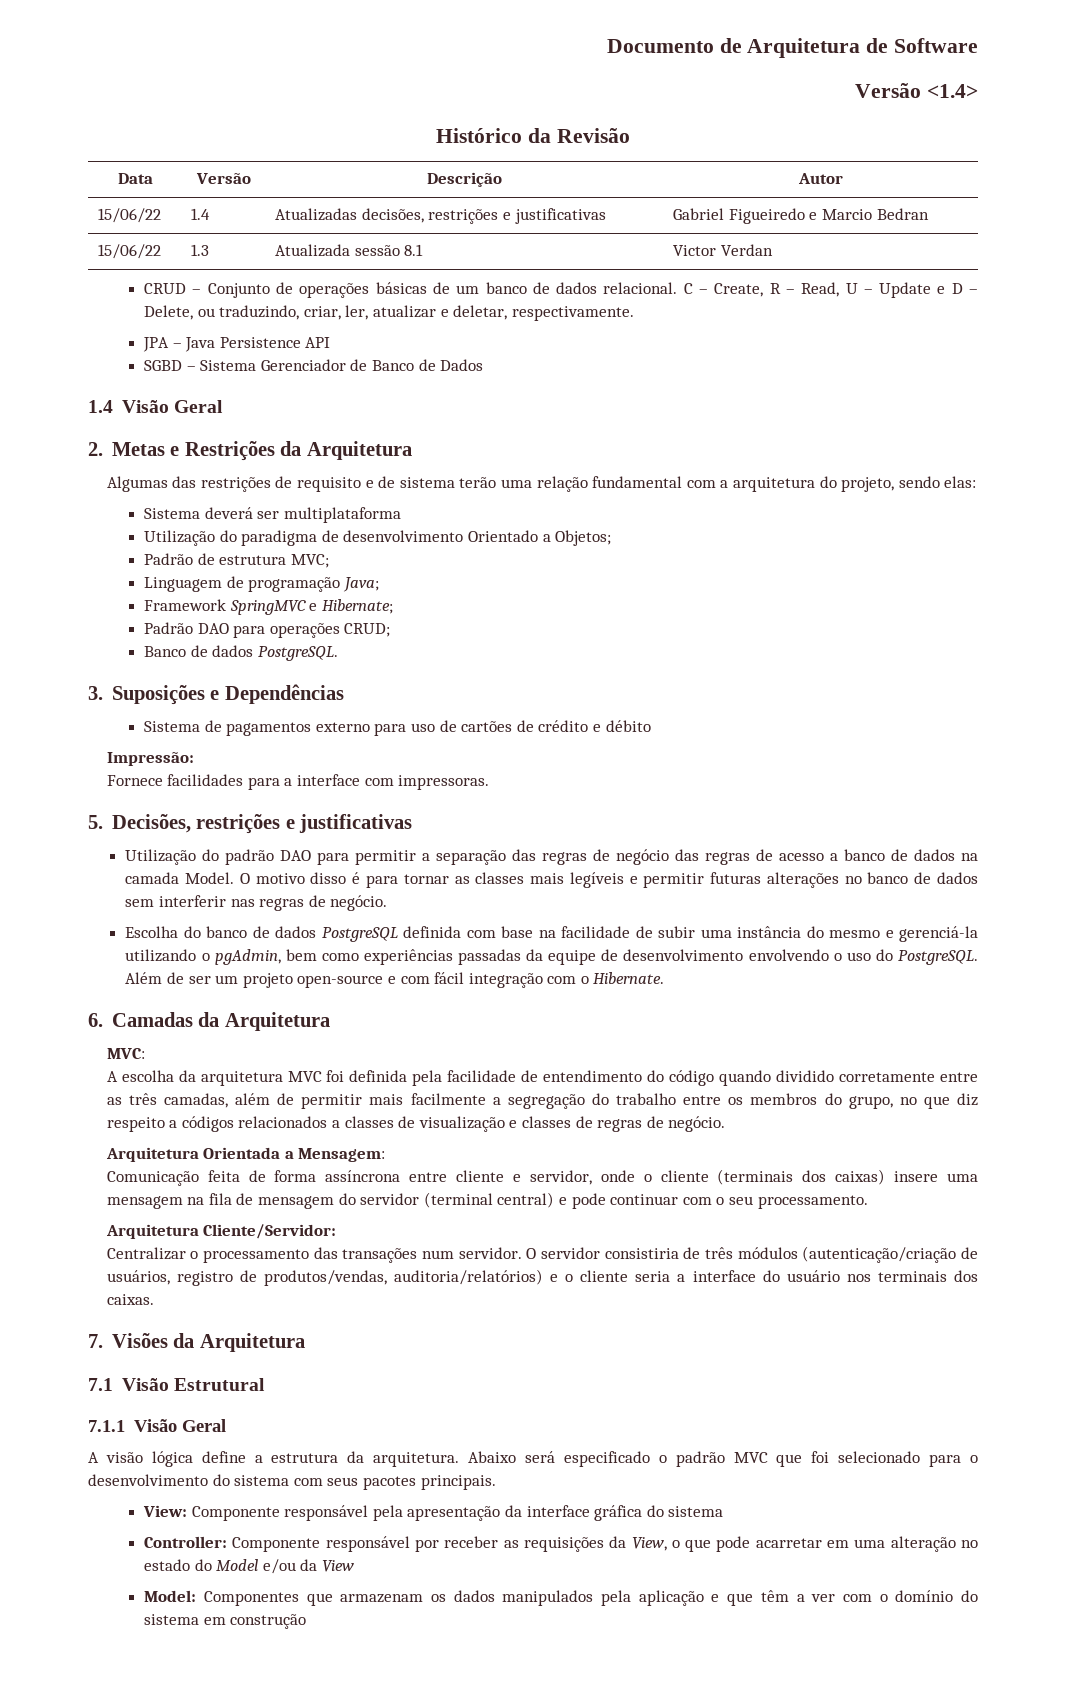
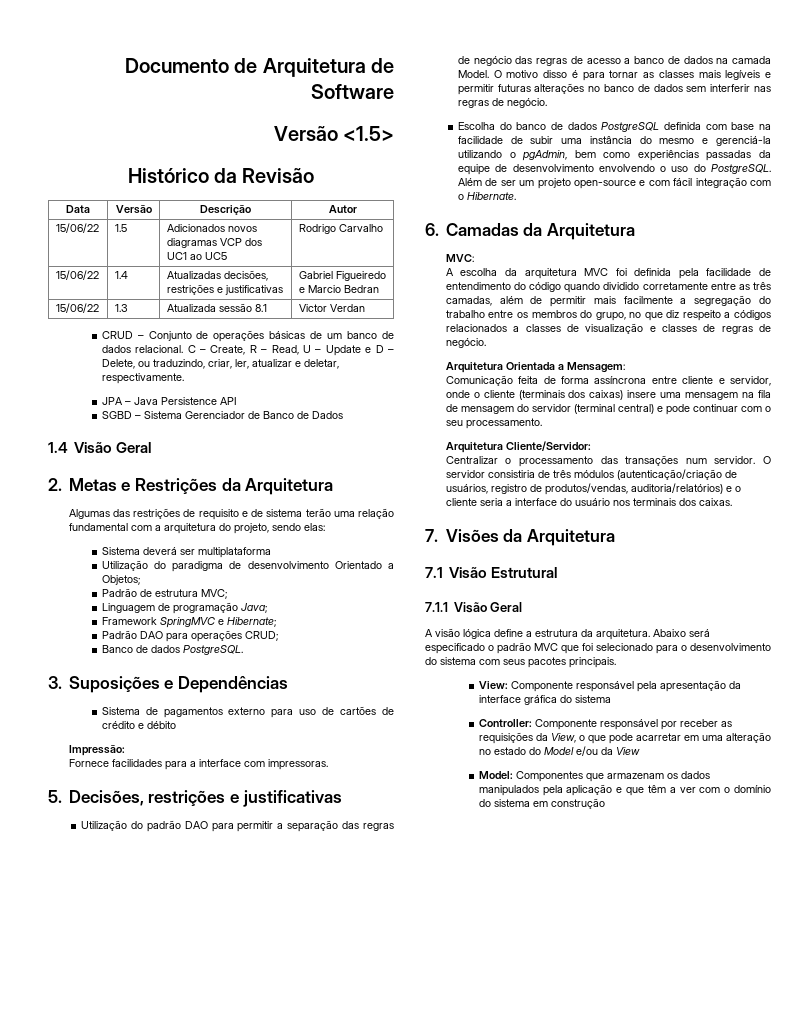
[926,84,978,98] <1.4> -> [343,126,394,141] <1.5>
(843, 178) none -> [55,223,99,233] [114,224,127,232] [166,224,257,232] [166,238,262,248] [166,252,227,260] [298,224,383,234] // 15/06/22 | 1.5 | Adicionados novos diagramas VCP dos UC1 ao UC5 | Rodrigo Carvalho

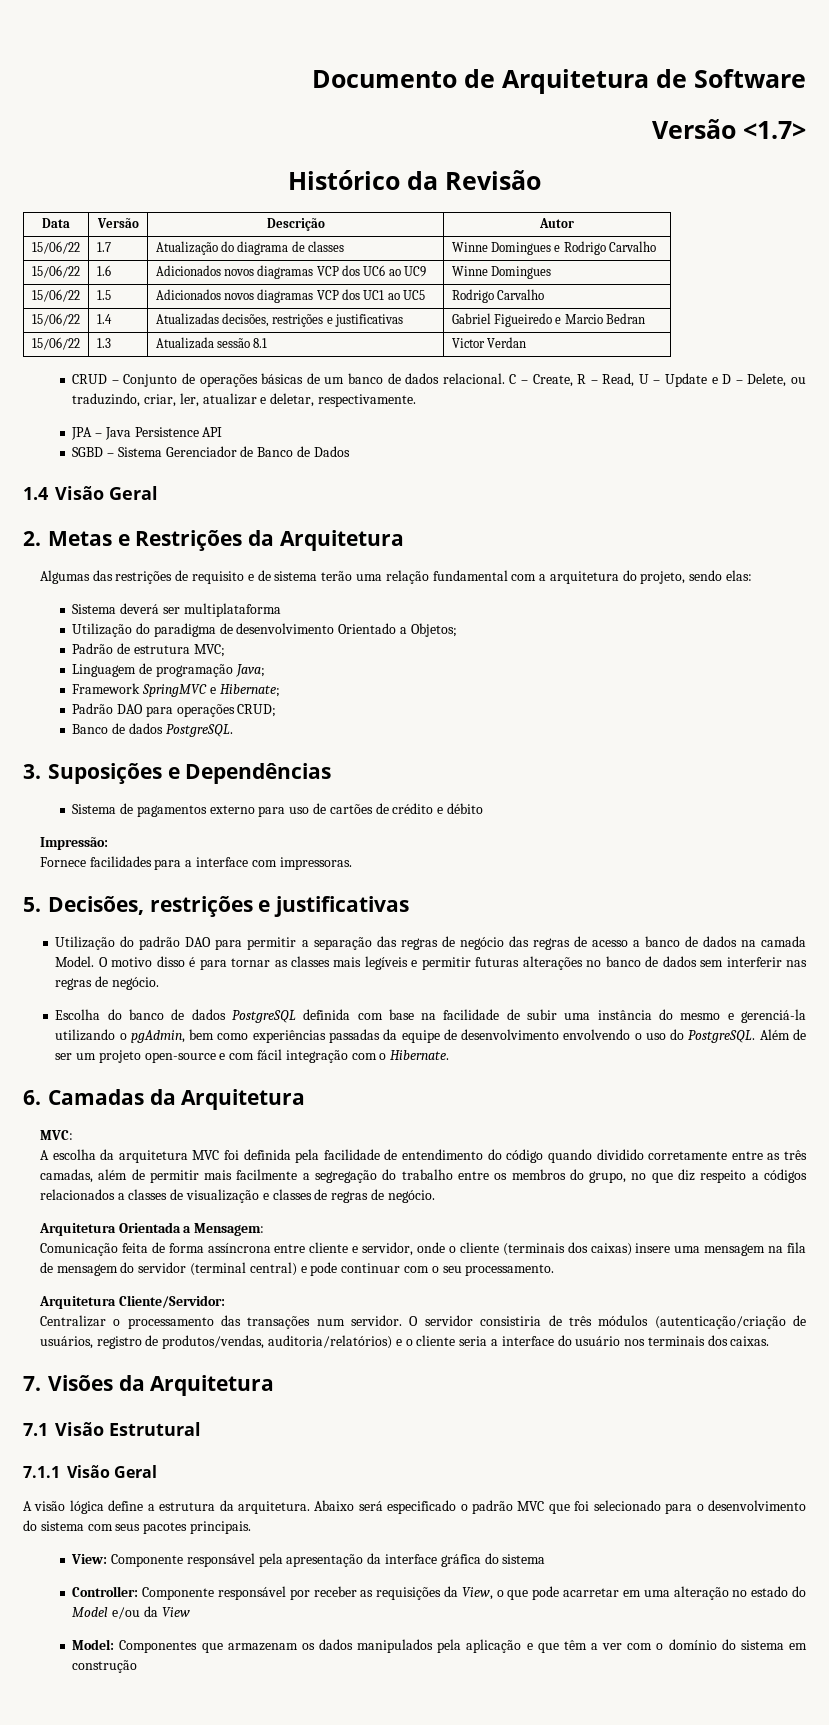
[343,126,394,141] <1.5> -> [743,121,806,139] <1.7>
(357, 209) none -> [31,241,80,254] [96,242,111,252] [155,241,344,255] [451,241,656,255] [31,265,80,278] [96,265,111,276] [155,265,427,279] [451,266,551,279] // 15/06/22 | 1.7 | Atualização do diagrama de classes | Winne Domingues e Rodrigo Carvalho // 15/06/22 | 1.6 | Adicionados novos diagramas VCP dos UC6 ao UC9 | Winne Domingues

